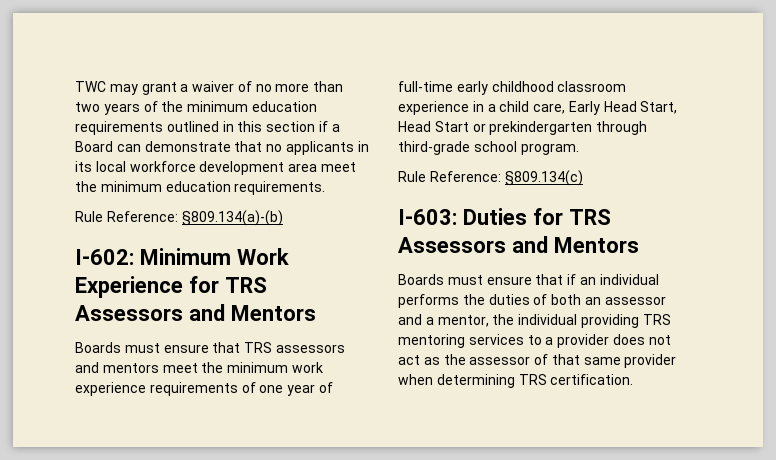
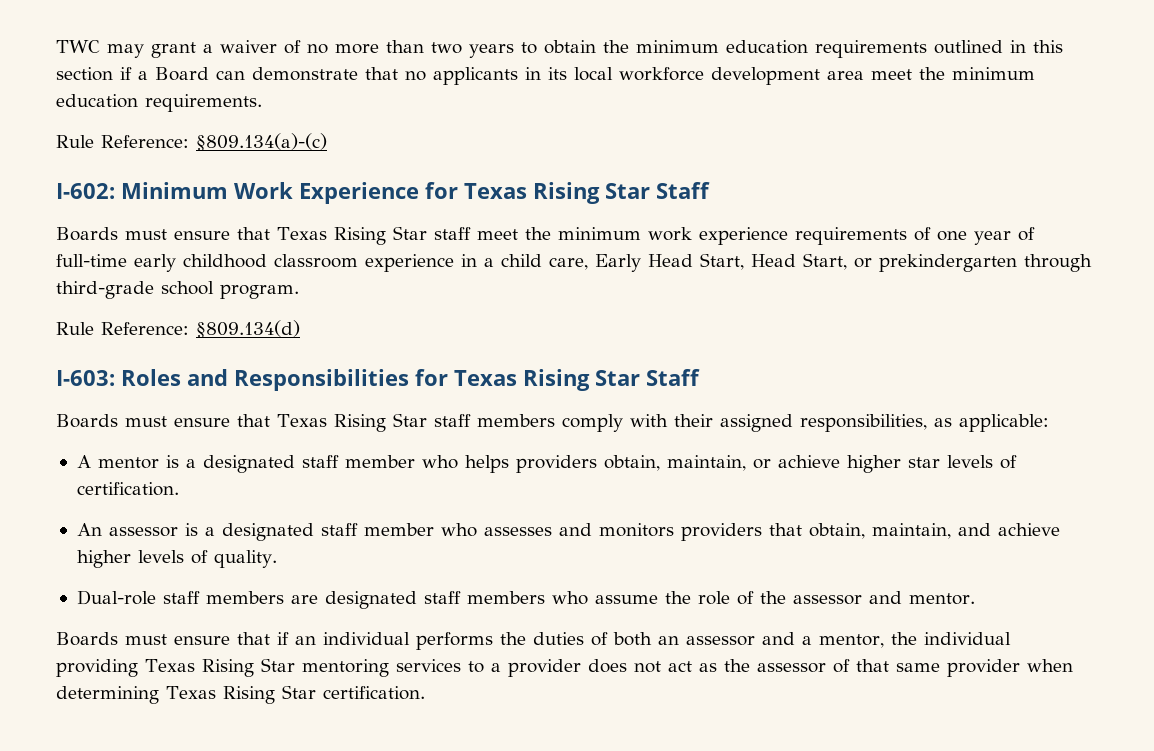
[143,101,158,112] of -> [521,40,596,54] to obtain
[181,210,283,226] §809.134(a)-(b) -> [196,133,327,151] §809.134(a)-(c)
[224,277,267,293] [75,304,316,321] [75,342,345,353] [75,362,159,373] TRS Assessors and Mentors // Boards must ensure that TRS assessors and mentors -> [464,182,710,204] [56,226,471,245] Texas Rising Star Staff // Boards must ensure that Texas Rising Star staff
[434,121,469,132] Start -> [803,253,847,270] Start,
[504,170,583,186] §809.134(c) -> [196,320,300,338] §809.134(d)
[462,208,611,225] [398,236,639,253] Duties for TRS Assessors and Mentors -> [121,369,700,391] [56,413,1049,432] [76,455,1017,473] [76,482,179,496] [76,523,1060,541] [76,550,277,568] [76,590,975,609] Roles and Responsibilities for Texas Rising Star Staff // Boards must ensure that Texas Rising Star staff members comply with their assigned responsibilities, as applicable: // A mentor is a designated staff member who helps providers obtain, maintain, or achieve higher star levels of certification. // An assessor is a designated staff member who assesses and monitors providers that obtain, maintain, and achieve higher levels of quality. // Dual-role staff members are designated staff members who assume the role of the assessor and mentor.
[642,314,671,325] TRS -> [145,658,295,677] Texas Rising Star
[518,374,547,385] TRS -> [166,685,316,704] Texas Rising Star

